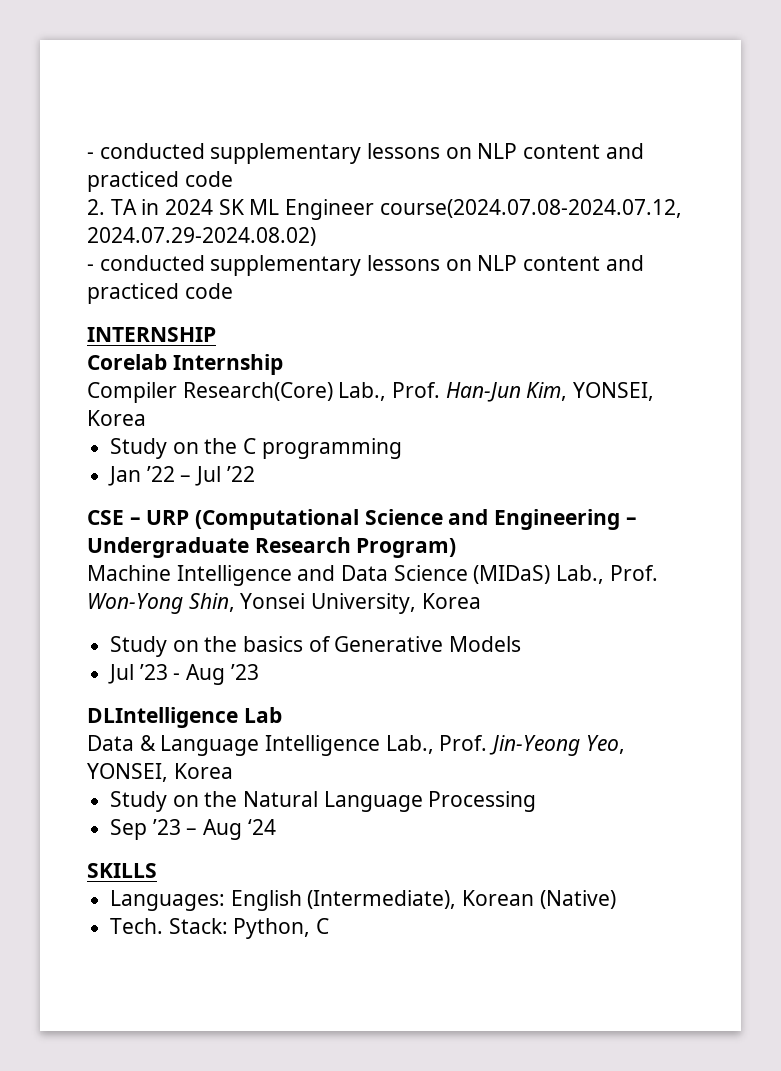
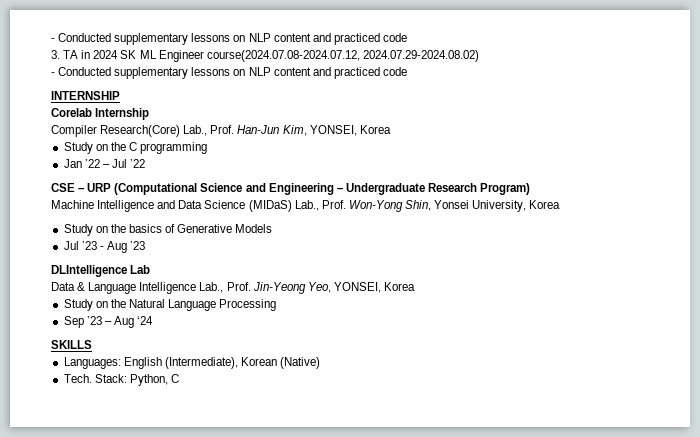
[87,143,644,164] [87,171,233,192] [87,199,105,215] - conducted supplementary lessons on NLP content and practiced code // 2. -> [51,33,407,45] [51,50,60,59] - Conducted supplementary lessons on NLP content and practiced code // 3.
[99,255,205,271] conducted -> [58,67,112,76] Conducted

